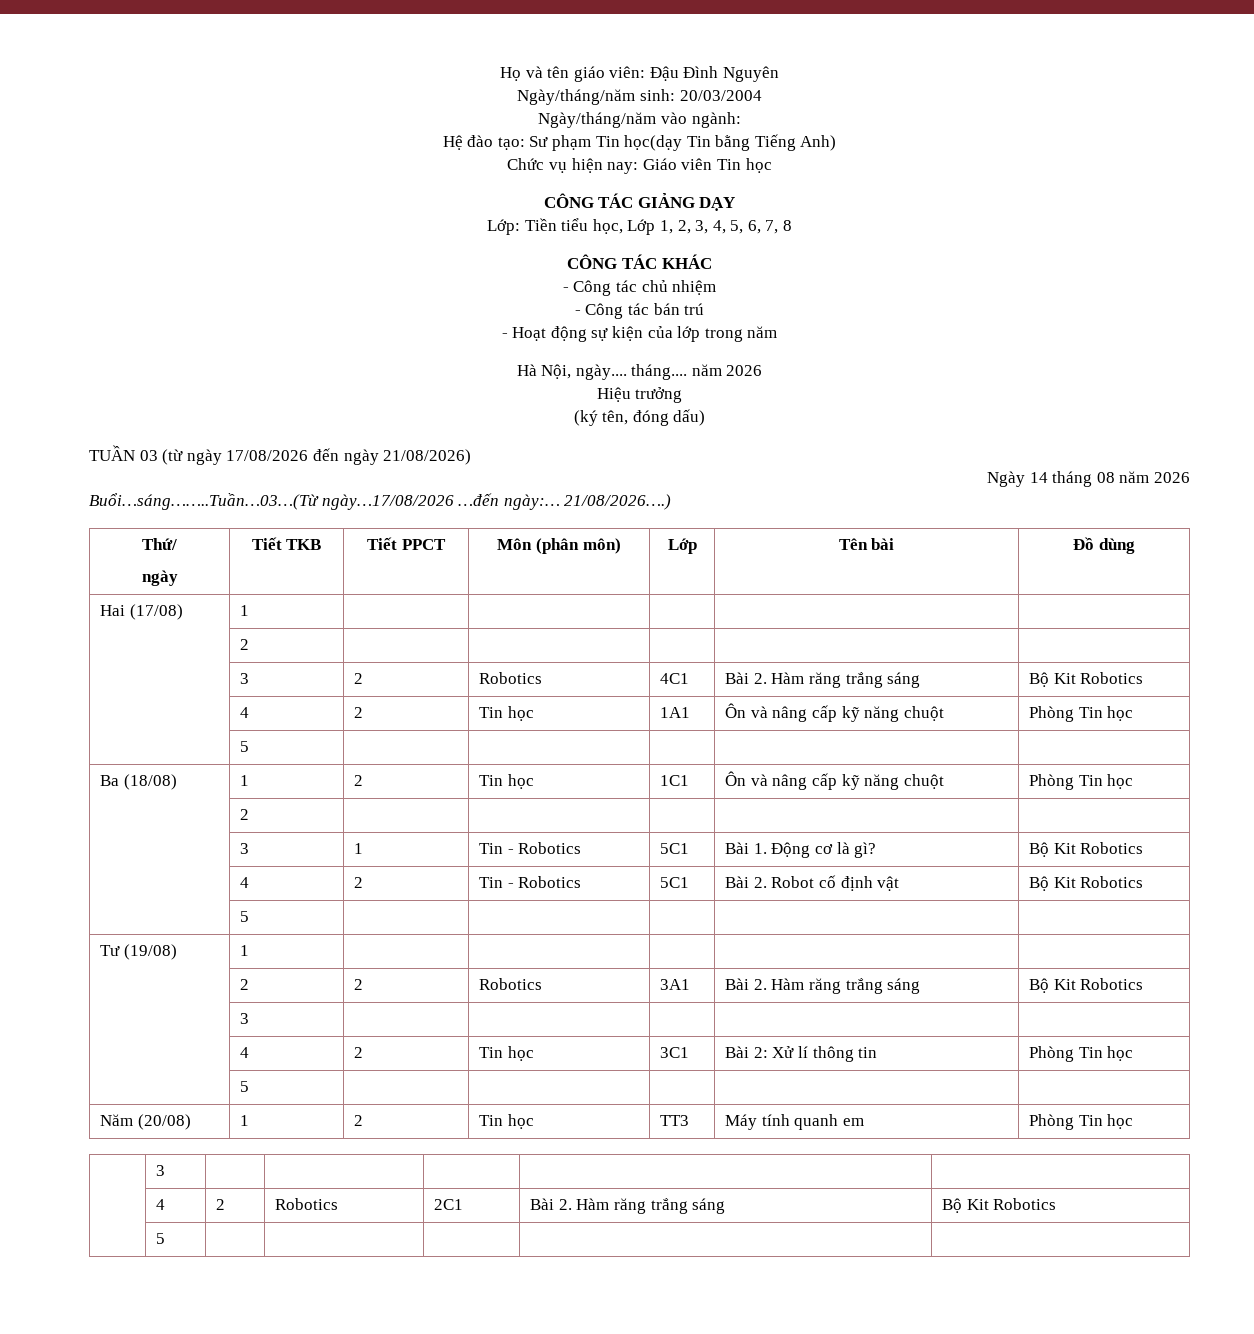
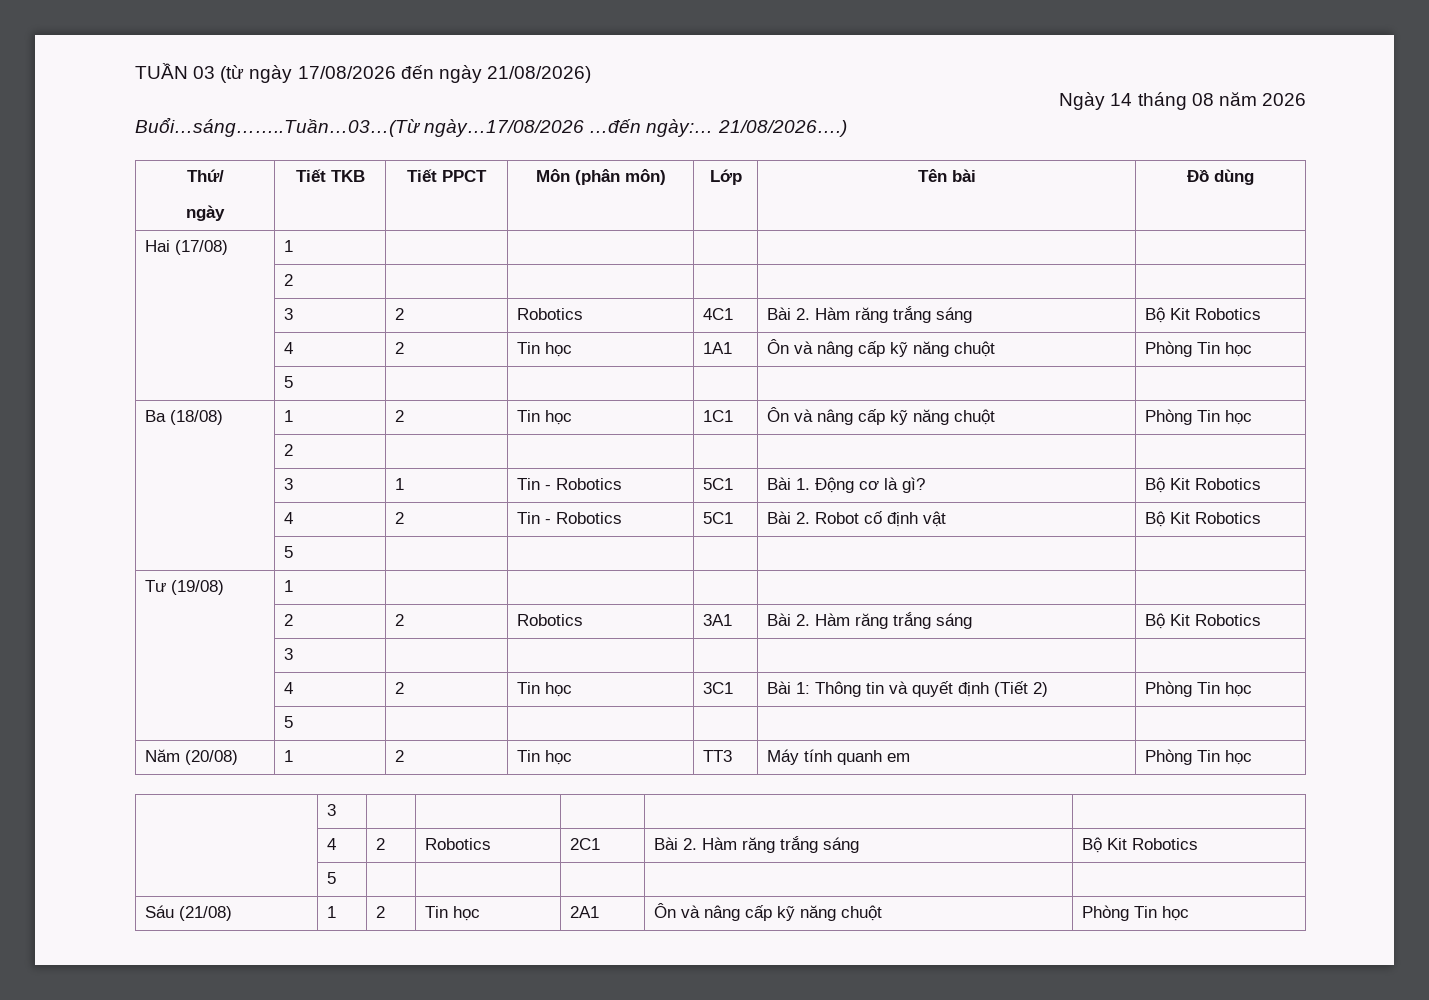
[499,66,780,82] [517,89,762,105] [538,112,741,128] [442,134,837,151] [507,158,772,174] [543,193,736,211] [486,218,793,235] [567,254,712,269] [562,280,717,296] [574,303,705,319] [501,326,778,342] [516,364,763,380] [596,387,683,403] [573,409,706,426] Họ và tên giáo viên: Đậu Đình Nguyên // Ngày/tháng/năm sinh: 20/03/2004 // Ngày/tháng/năm vào ngành: // Hệ đào tạo: Sư phạm Tin học(dạy Tin bằng Tiếng Anh) // Chức vụ hiện nay: Giáo viên Tin học // CÔNG TÁC GIẢNG DẠY // Lớp: Tiền tiểu học, Lớp 1, 2, 3, 4, 5, 6, 7, 8 // CÔNG TÁC KHÁC // - Công tác chủ nhiệm // - Công tác bán trú // - Hoạt động sự kiện của lớp trong năm // Hà Nội, ngày.... tháng.... năm 2026 // Hiệu trưởng // (ký tên, đóng dấu) // -> (135, 71) none
[753,1046,878,1062] 2: Xử lí thông tin -> [795,681,1048,697] 1: Thông tin và quyết định (Tiết 2)
(166, 1238) none -> [144,905,232,921] [326,906,336,918] [375,906,385,918] [424,906,480,921] [569,906,599,918] [653,903,882,921] [1081,905,1189,921] // Sáu (21/08) | 1 | 2 | Tin học | 2A1 | Ôn và nâng cấp kỹ năng chuột | Phòng Tin học

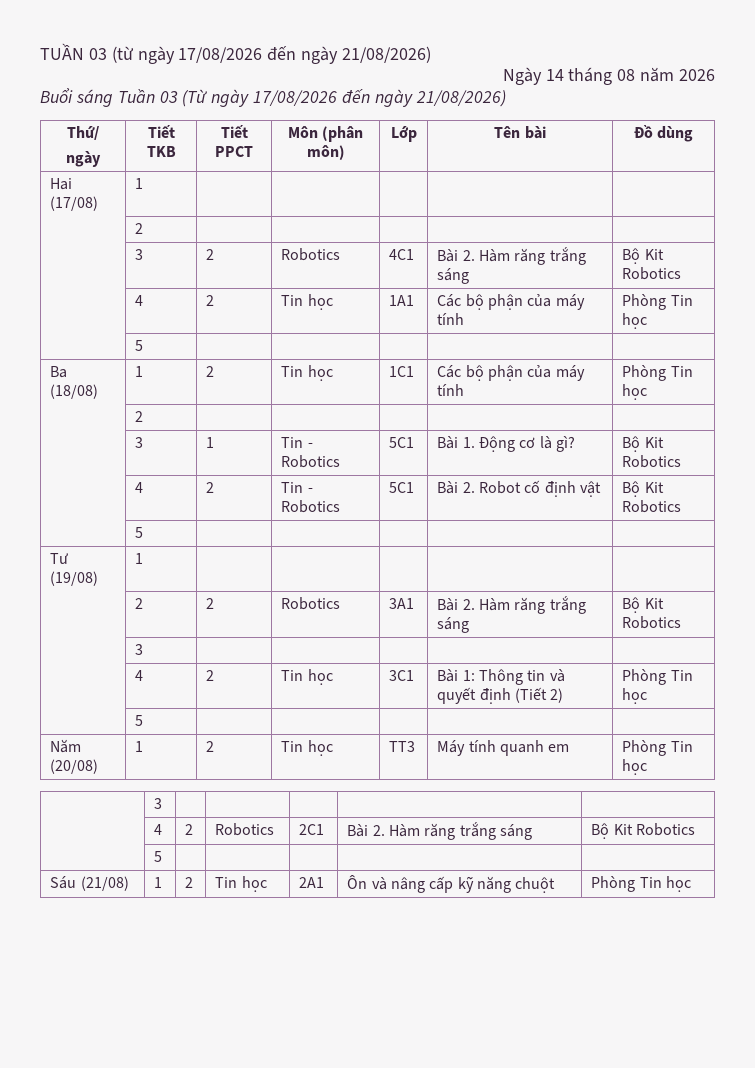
[135,117,847,137] Buổi…sáng……..Tuần…03…(Từ ngày…17/08/2026 …đến ngày:… 21/08/2026….) -> [40,88,506,107] Buổi sáng Tuần 03 (Từ ngày 17/08/2026 đến ngày 21/08/2026)
[766,339,995,357] Ôn và nâng cấp kỹ năng chuột -> [437,294,585,310] [437,313,465,325] Các bộ phận của máy tính
[766,407,995,425] Ôn và nâng cấp kỹ năng chuột -> [437,365,585,381] [437,384,465,396] Các bộ phận của máy tính

